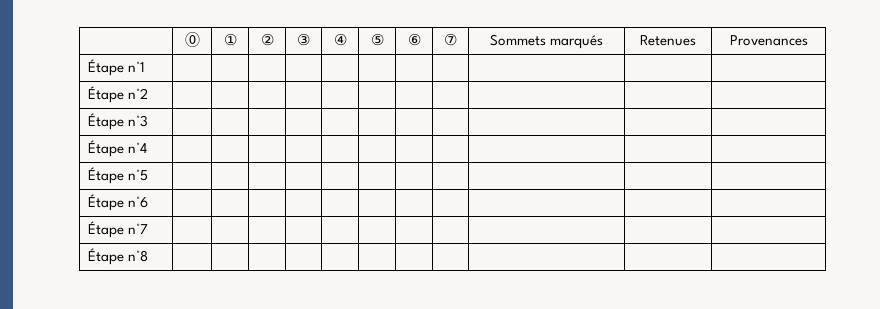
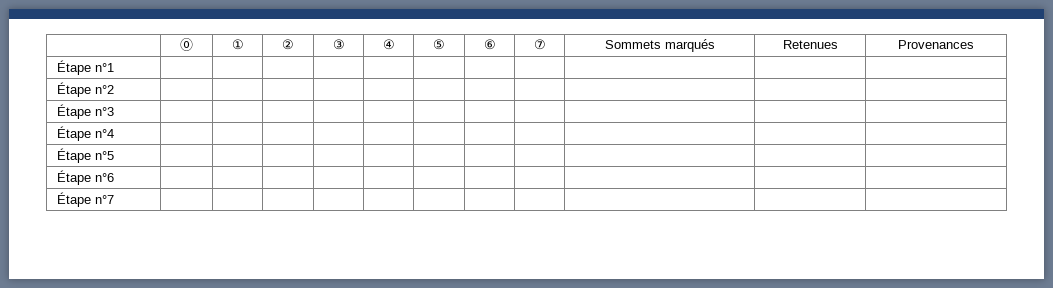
[87,248,148,265] // Étape n°8 | | | | | | | | | | | -> (115, 199) none

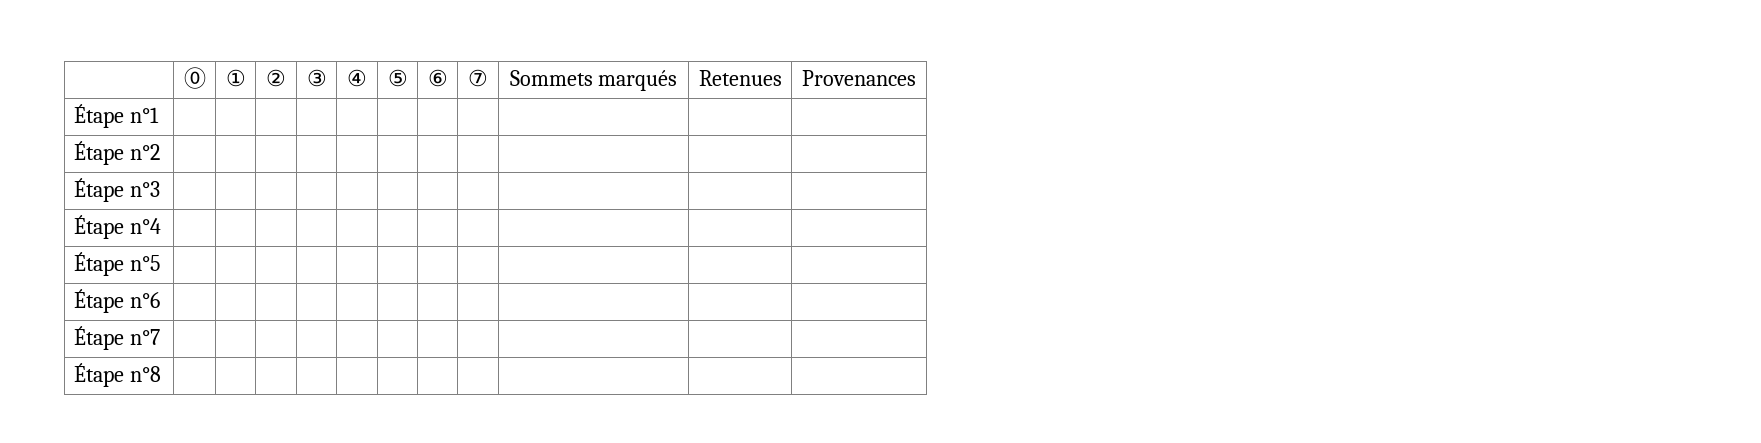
(115, 199) none -> [73,363,161,387] // Étape n°8 | | | | | | | | | | |

